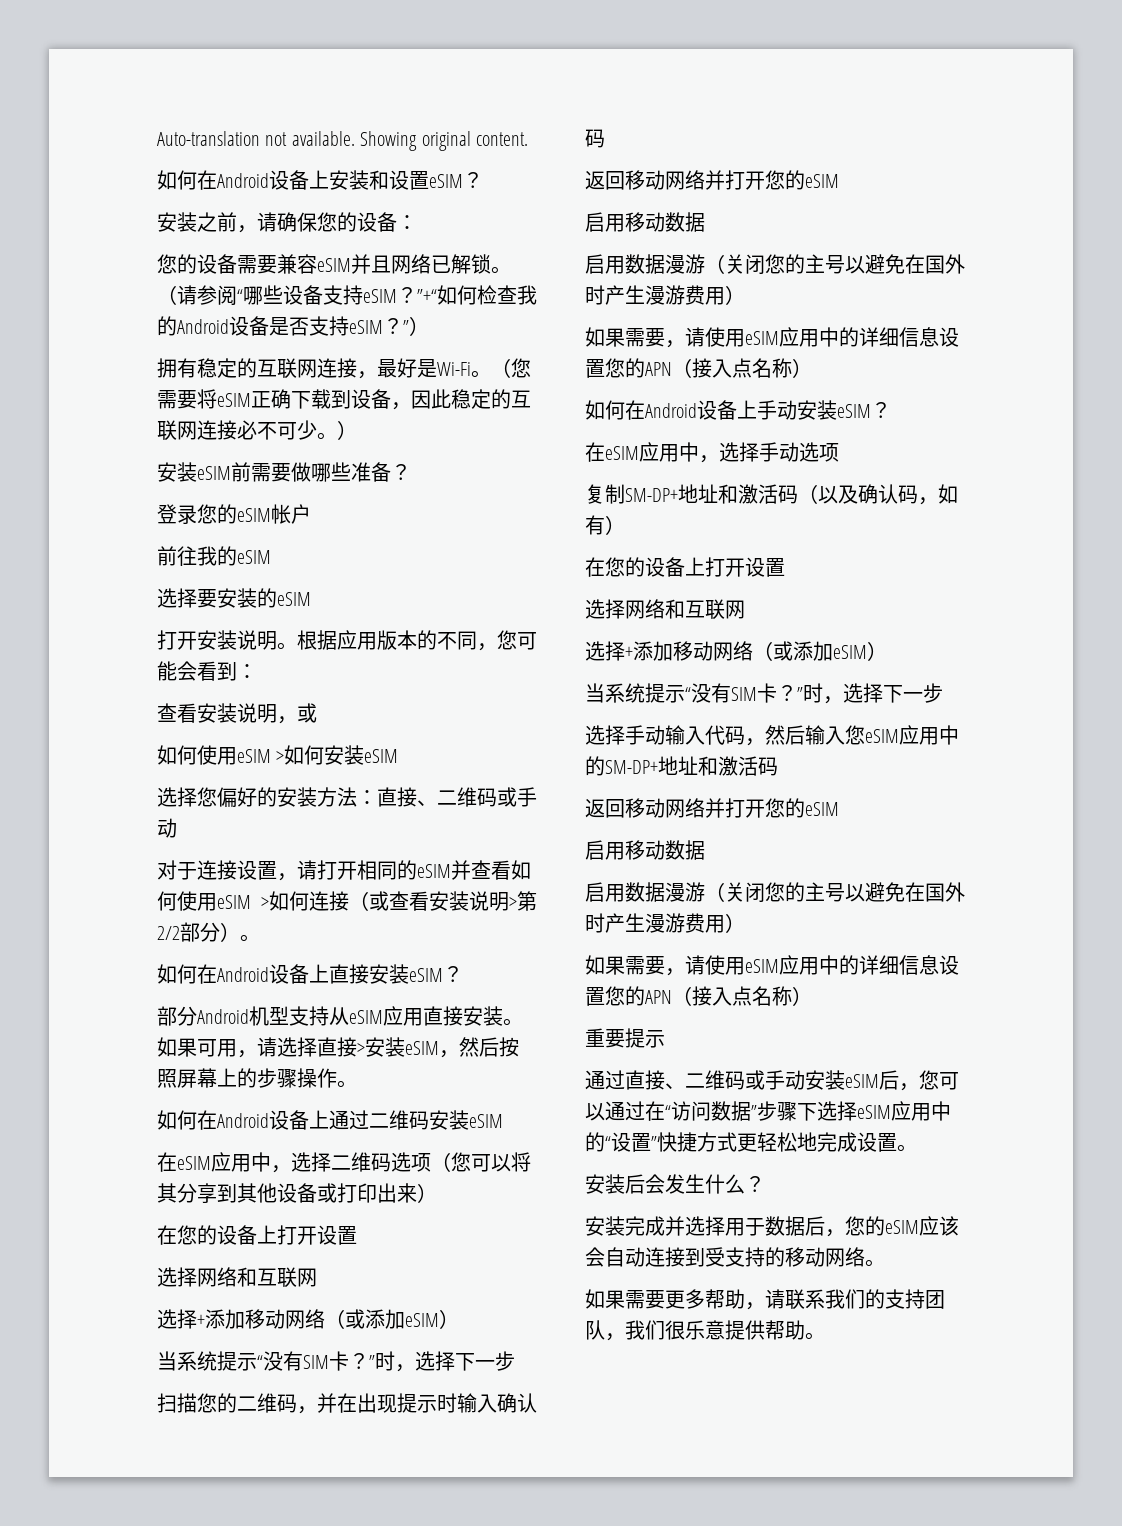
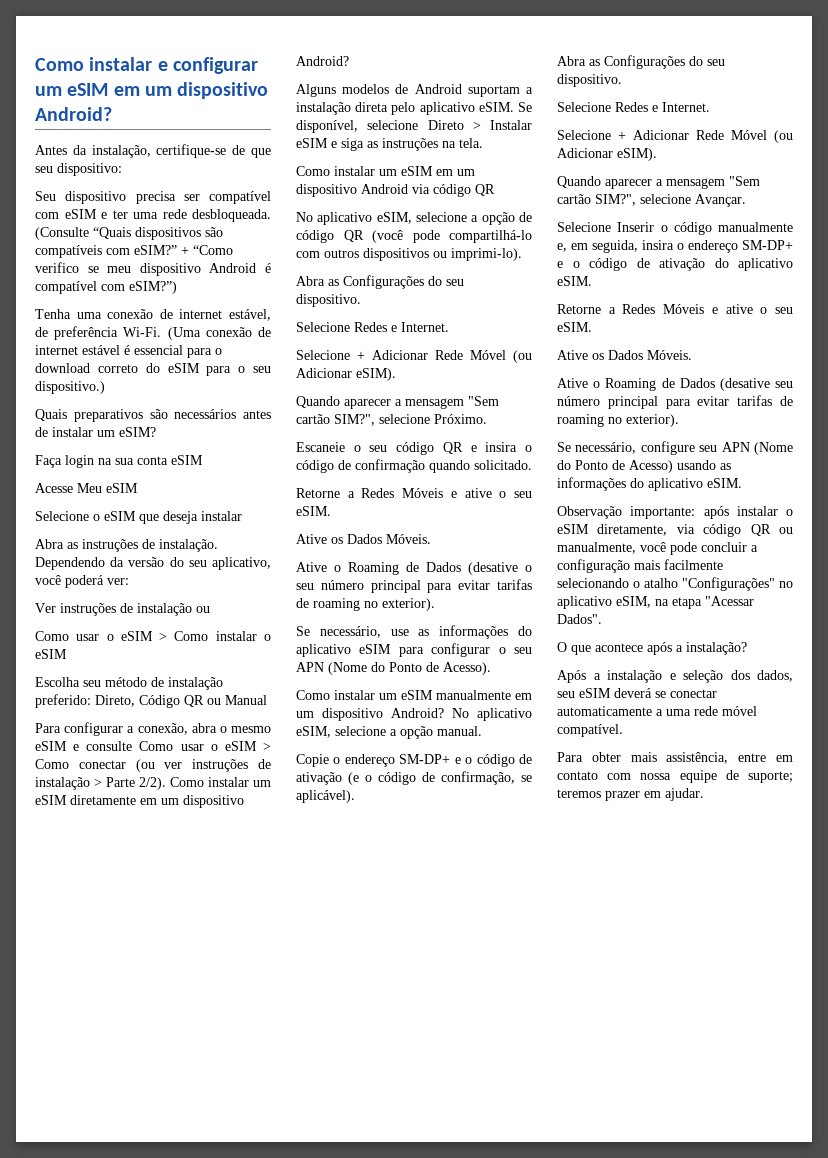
[157,131,528,151] [157,170,483,190] [157,212,417,233] [157,254,511,274] [157,285,537,305] [157,316,429,336] [157,358,531,379] [157,389,531,410] [157,420,357,441] [157,462,411,482] [157,504,311,524] [157,546,271,566] [157,588,311,608] [157,630,537,651] [157,661,257,681] [157,703,317,724] [157,745,399,765] [157,787,537,808] [157,818,177,838] [157,860,531,881] [157,891,537,911] [157,922,260,942] [157,964,463,984] [157,1006,523,1026] [157,1037,519,1058] [157,1068,357,1088] [157,1110,503,1130] [157,1152,531,1173] [157,1183,437,1204] [157,1225,357,1245] [157,1267,317,1288] [157,1309,459,1329] [157,1351,515,1372] [157,1393,537,1414] [585,129,605,148] [585,170,839,190] [585,212,705,232] [585,254,965,275] [585,285,745,305] [585,327,959,348] [585,358,812,378] [585,400,891,420] [585,442,839,463] [585,484,958,505] [585,515,625,535] [585,557,785,577] [585,599,745,620] [585,641,887,661] [585,683,943,704] [585,725,959,746] [585,756,778,776] [585,798,839,818] [585,840,705,860] [585,882,965,903] [585,913,745,933] [585,955,959,976] [585,986,812,1006] [585,1028,665,1048] [585,1070,959,1091] [585,1101,951,1121] [585,1132,917,1152] [585,1174,765,1194] [585,1216,959,1237] [585,1247,885,1267] [585,1289,945,1310] [585,1320,825,1341] Auto-translation not available. Showing original content. // 如何在Android设备上安装和设置eSIM？ // 安装之前，请确保您的设备： // 您的设备需要兼容eSIM并且网络已解锁。（请参阅“哪些设备支持eSIM？”+“如何检查我的Android设备是否支持eSIM？”） // 拥有稳定的互联网连接，最好是Wi-Fi。（您需要将eSIM正确下载到设备，因此稳定的互联网连接必不可少。） // 安装eSIM前需要做哪些准备？ // 登录您的eSIM帐户 // 前往我的eSIM // 选择要安装的eSIM // 打开安装说明。根据应用版本的不同，您可能会看到： // 查看安装说明，或 // 如何使用eSIM >如何安装eSIM // 选择您偏好的安装方法：直接、二维码或手动 // 对于连接设置，请打开相同的eSIM并查看如何使用eSIM >如何连接（或查看安装说明>第2/2部分）。 // 如何在Android设备上直接安装eSIM？ // 部分Android机型支持从eSIM应用直接安装。如果可用，请选择直接>安装eSIM，然后按照屏幕上的步骤操作。 // 如何在Android设备上通过二维码安装eSIM // 在eSIM应用中，选择二维码选项（您可以将其分享到其他设备或打印出来） // 在您的设备上打开设置 // 选择网络和互联网 // 选择+添加移动网络（或添加eSIM） // 当系统提示“没有SIM卡？”时，选择下一步 // 扫描您的二维码，并在出现提示时输入确认码 // 返回移动网络并打开您的eSIM // 启用移动数据 // 启用数据漫游（关闭您的主号以避免在国外时产生漫游费用） // 如果需要，请使用eSIM应用中的详细信息设置您的APN（接入点名称） // 如何在Android设备上手动安装eSIM？ // 在eSIM应用中，选择手动选项 // 复制SM-DP+地址和激活码（以及确认码，如有） // 在您的设备上打开设置 // 选择网络和互联网 // 选择+添加移动网络（或添加eSIM） // 当系统提示“没有SIM卡？”时，选择下一步 // 选择手动输入代码，然后输入您eSIM应用中的SM-DP+地址和激活码 // 返回移动网络并打开您的eSIM // 启用移动数据 // 启用数据漫游（关闭您的主号以避免在国外时产生漫游费用） // 如果需要，请使用eSIM应用中的详细信息设置您的APN（接入点名称） // 重要提示 // 通过直接、二维码或手动安装eSIM后，您可以通过在“访问数据”步骤下选择eSIM应用中的“设置”快捷方式更轻松地完成设置。 // 安装后会发生什么？ // 安装完成并选择用于数据后，您的eSIM应该会自动连接到受支持的移动网络。 // 如果需要更多帮助，请联系我们的支持团队，我们很乐意提供帮助。 -> [35,57,258,74] [35,82,269,99] [35,107,112,121] [35,144,271,158] [35,163,122,176] [35,191,271,204] [35,209,271,222] [35,227,223,240] [35,245,233,258] [35,262,271,276] [35,281,177,294] [35,309,271,321] [35,326,271,340] [35,345,222,358] [35,363,271,376] [35,381,105,394] [35,409,271,422] [35,427,156,437] [35,455,203,468] [35,483,138,493] [35,511,242,524] [35,539,218,552] [35,557,271,570] [35,575,129,588] [35,603,210,616] [35,631,271,641] [35,649,67,659] [35,677,223,690] [35,694,267,708] [35,722,271,736] [35,741,271,751] [35,759,271,772] [35,777,271,790] [35,795,244,808] [296,56,349,66] [296,84,533,97] [296,102,532,115] [296,120,532,133] [296,138,483,151] [296,166,475,176] [296,184,495,197] [296,212,532,225] [296,230,532,243] [296,248,522,261] [296,275,464,289] [296,294,361,307] [296,322,449,332] [296,350,532,363] [296,368,396,381] [296,396,499,409] [296,414,487,426] [296,442,532,455] [296,459,532,473] [296,488,532,498] [296,506,331,516] [296,534,431,544] [296,562,532,575] [296,579,532,593] [296,598,435,611] [296,625,532,639] [296,643,532,657] [296,662,491,675] [296,690,532,700] [296,708,532,721] [296,726,482,739] [296,754,532,767] [296,771,532,785] [296,790,355,803] [557,55,725,69] [557,74,622,87] [557,102,710,112] [557,130,793,143] [557,148,657,161] [557,176,760,189] [557,194,746,207] [557,222,793,235] [557,240,793,253] [557,258,793,271] [557,276,592,286] [557,304,793,314] [557,322,592,332] [557,350,692,360] [557,378,793,391] [557,395,793,409] [557,414,679,427] [557,441,793,455] [557,460,731,473] [557,477,742,491] [557,506,793,519] [557,524,793,537] [557,542,758,555] [557,559,723,573] [557,577,793,591] [557,596,754,609] [557,614,602,624] [557,642,747,655] [557,670,793,683] [557,688,717,698] [557,706,757,716] [557,724,623,737] [557,752,793,764] [557,770,793,783] [557,788,704,801] Como instalar e configurar um eSIM em um dispositivo Android? // Antes da instalação, certifique-se de que seu dispositivo: // Seu dispositivo precisa ser compatível com eSIM e ter uma rede desbloqueada. (Consulte “Quais dispositivos são compatíveis com eSIM?” + “Como verifico se meu dispositivo Android é compatível com eSIM?”) // Tenha uma conexão de internet estável, de preferência Wi-Fi. (Uma conexão de internet estável é essencial para o download correto do eSIM para o seu dispositivo.) // Quais preparativos são necessários antes de instalar um eSIM? // Faça login na sua conta eSIM // Acesse Meu eSIM // Selecione o eSIM que deseja instalar // Abra as instruções de instalação. Dependendo da versão do seu aplicativo, você poderá ver: // Ver instruções de instalação ou // Como usar o eSIM > Como instalar o eSIM // Escolha seu método de instalação preferido: Direto, Código QR ou Manual // Para configurar a conexão, abra o mesmo eSIM e consulte Como usar o eSIM > Como conectar (ou ver instruções de instalação > Parte 2/2). Como instalar um eSIM diretamente em um dispositivo Android? // Alguns modelos de Android suportam a instalação direta pelo aplicativo eSIM. Se disponível, selecione Direto > Instalar eSIM e siga as instruções na tela. // Como instalar um eSIM em um dispositivo Android via código QR // No aplicativo eSIM, selecione a opção de código QR (você pode compartilhá-lo com outros dispositivos ou imprimi-lo). // Abra as Configurações do seu dispositivo. // Selecione Redes e Internet. // Selecione + Adicionar Rede Móvel (ou Adicionar eSIM). // Quando aparecer a mensagem "Sem cartão SIM?", selecione Próximo. // Escaneie o seu código QR e insira o código de confirmação quando solicitado. // Retorne a Redes Móveis e ative o seu eSIM. // Ative os Dados Móveis. // Ative o Roaming de Dados (desative o seu número principal para evitar tarifas de roaming no exterior). // Se necessário, use as informações do aplicativo eSIM para configurar o seu APN (Nome do Ponto de Acesso). // Como instalar um eSIM manualmente em um dispositivo Android? No aplicativo eSIM, selecione a opção manual. // Copie o endereço SM-DP+ e o código de ativação (e o código de confirmação, se aplicável). // Abra as Configurações do seu dispositivo. // Selecione Redes e Internet. // Selecione + Adicionar Rede Móvel (ou Adicionar eSIM). // Quando aparecer a mensagem "Sem cartão SIM?", selecione Avançar. // Selecione Inserir o código manualmente e, em seguida, insira o endereço SM-DP+ e o código de ativação do aplicativo eSIM. // Retorne a Redes Móveis e ative o seu eSIM. // Ative os Dados Móveis. // Ative o Roaming de Dados (desative seu número principal para evitar tarifas de roaming no exterior). // Se necessário, configure seu APN (Nome do Ponto de Acesso) usando as informações do aplicativo eSIM. // Observação importante: após instalar o eSIM diretamente, via código QR ou manualmente, você pode concluir a configuração mais facilmente selecionando o atalho "Configurações" no aplicativo eSIM, na etapa "Acessar Dados". // O que acontece após a instalação? // Após a instalação e seleção dos dados, seu eSIM deverá se conectar automaticamente a uma rede móvel compatível. // Para obter mais assistência, entre em contato com nossa equipe de suporte; teremos prazer em ajudar.

